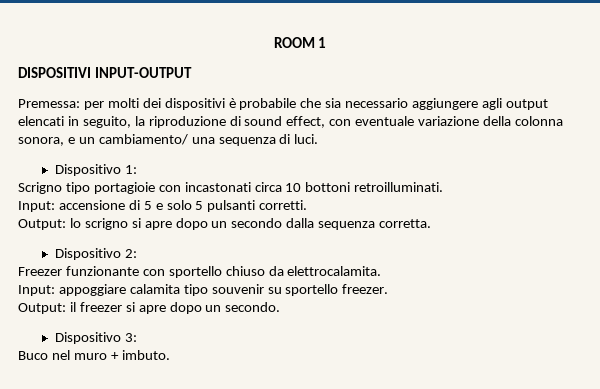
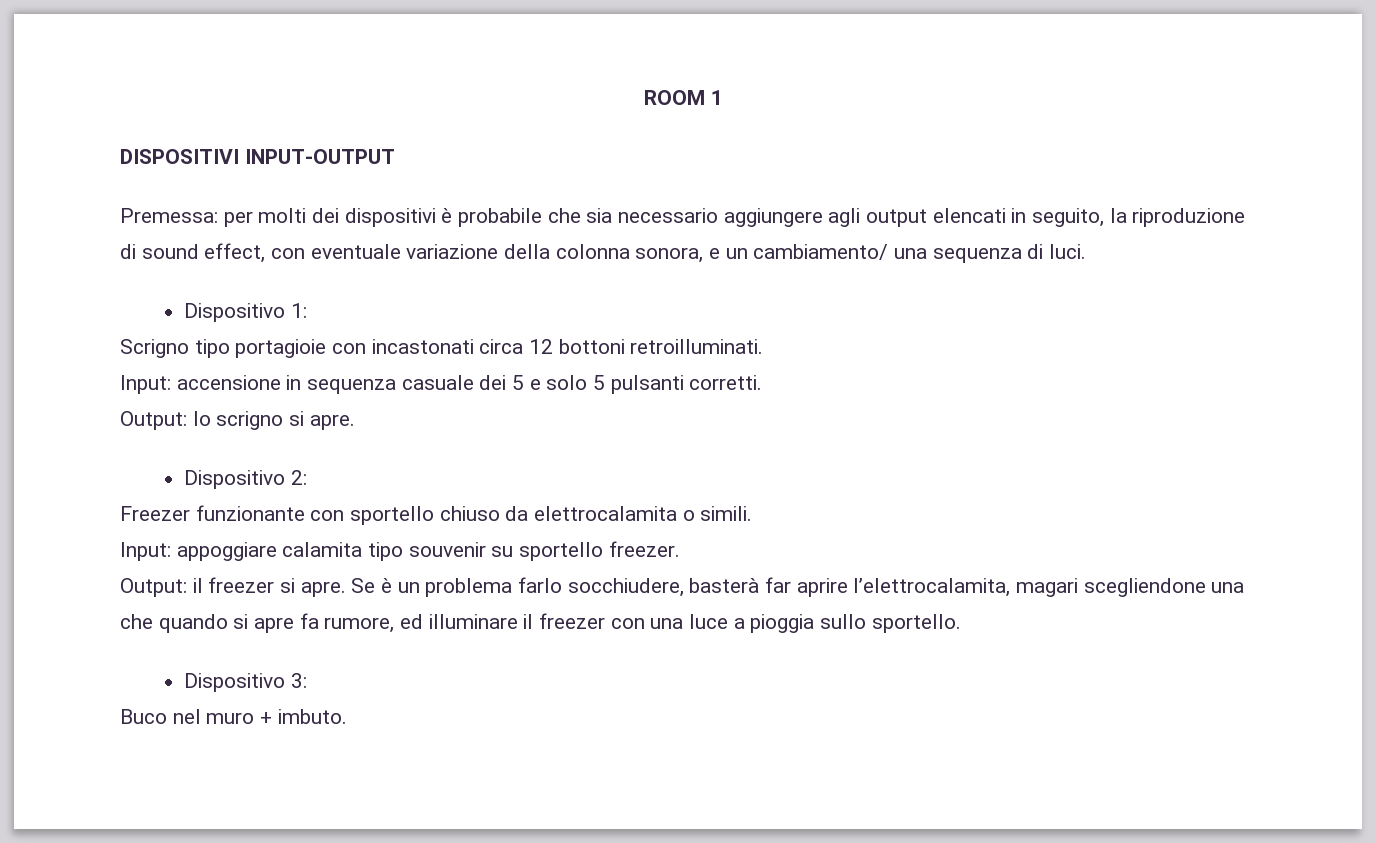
[285,183,302,192] 10 -> [529,339,554,354] 12
[128,200,140,210] di -> [286,375,507,394] in sequenza casuale dei
[144,218,432,230] apre dopo un secondo dalla sequenza corretta. -> [309,414,355,430] apre.
[287,266,382,276] elettrocalamita. -> [534,506,753,521] elettrocalamita o simili.
[138,302,281,314] apre dopo un secondo. -> [300,577,1245,597] [120,613,961,633] apre. Se è un problema farlo socchiudere, basterà far aprire l’elettrocalamita, magari scegliendone una che quando si apre fa rumore, ed illuminare il freezer con una luce a pioggia sullo sportello.

